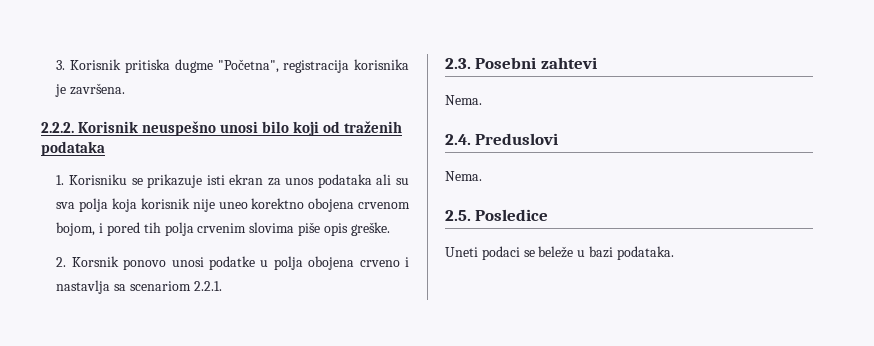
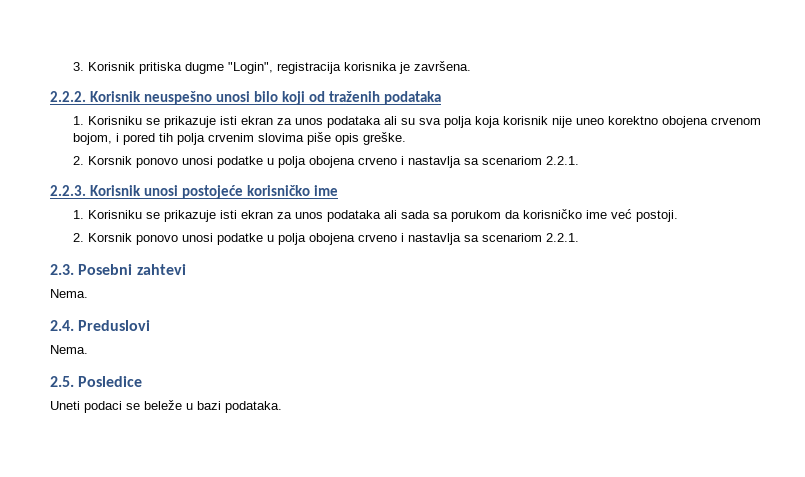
[217,59,279,73] "Početna", -> [228,62,274,74] "Login",
(222, 286) none -> [50,185,339,199] [73,209,679,222] [73,233,580,245] // 2.2.3. Korisnik unosi postojeće korisničko ime // 1. Korisniku se prikazuje isti ekran za unos podataka ali sada sa porukom da korisničko ime već postoji. // 2. Korsnik ponovo unosi podatke u polja obojena crveno i nastavlja sa scenariom 2.2.1.

